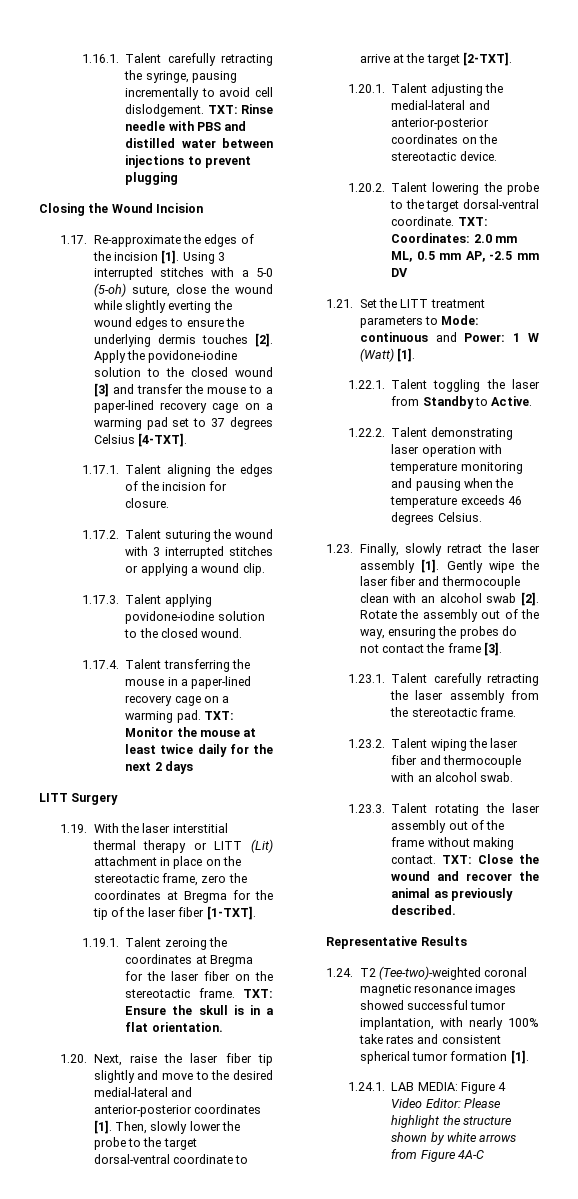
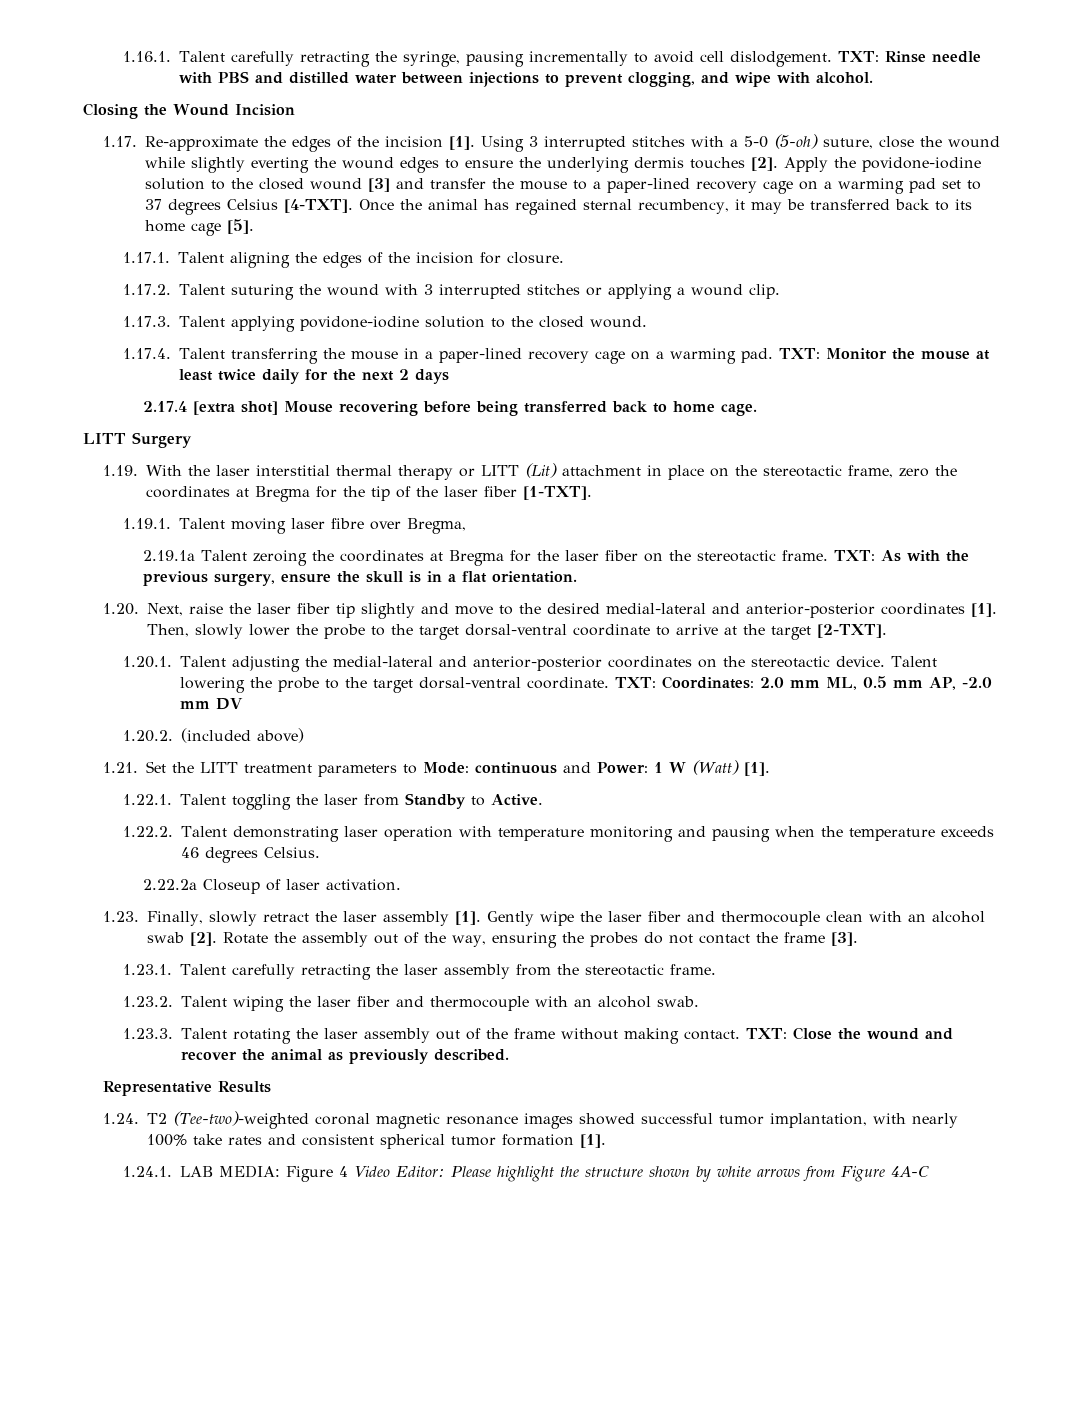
[125,172,179,185] plugging -> [627,72,873,87] clogging, and wipe with alcohol.
(188, 440) none -> [358,199,972,215] [144,219,254,236] Once the animal has regained sternal recumbency, it may be transferred back to its home cage [5].
(193, 767) none -> [142,401,757,416] // 2.17.4 [extra shot] Mouse recovering before being transferred back to home cage.
(162, 942) none -> [230,518,466,534] [142,550,247,561] moving laser fibre over Bregma, // 2.19.1a Talent
[125,1006,167,1015] Ensure -> [880,550,969,562] [142,571,331,586] As with the previous surgery, ensure
[347,183,385,192] // 1.20.2. -> (885, 661) none
[489,251,513,260] -2.5 -> [961,677,992,688] -2.0
(409, 272) none -> [122,728,304,743] // 1.20.2. (included above)
(482, 517) none -> [142,879,401,894] // 2.22.2a Closeup of laser activation.

